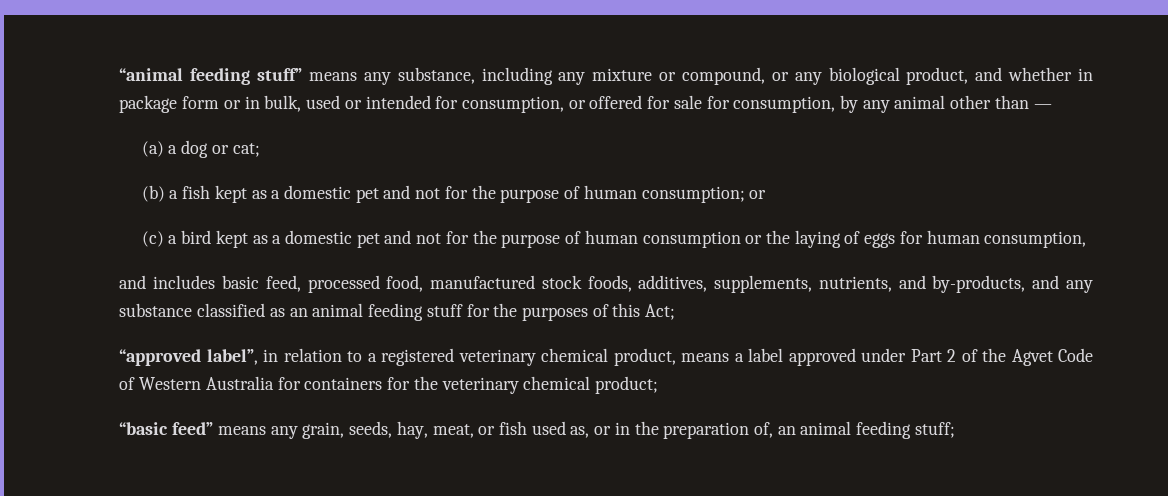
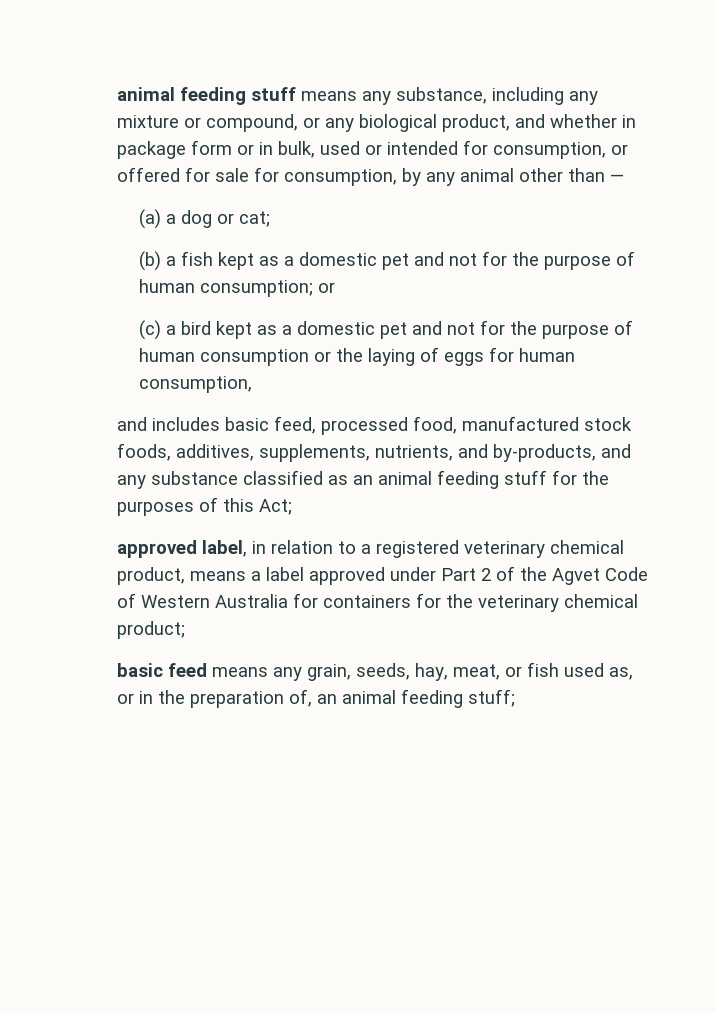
[119,68,303,85] “animal feeding stuff” -> [117,87,297,105] animal feeding stuff
[119,349,258,366] “approved label”, -> [117,540,248,558] approved label,
[119,422,214,435] “basic feed” -> [117,663,208,677] basic feed

